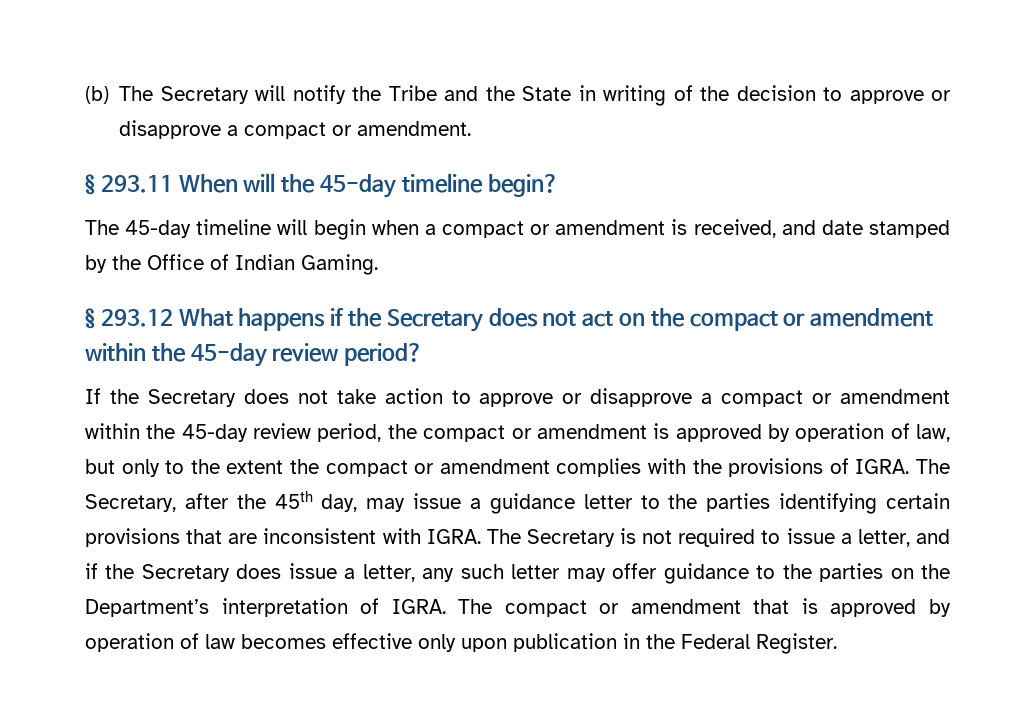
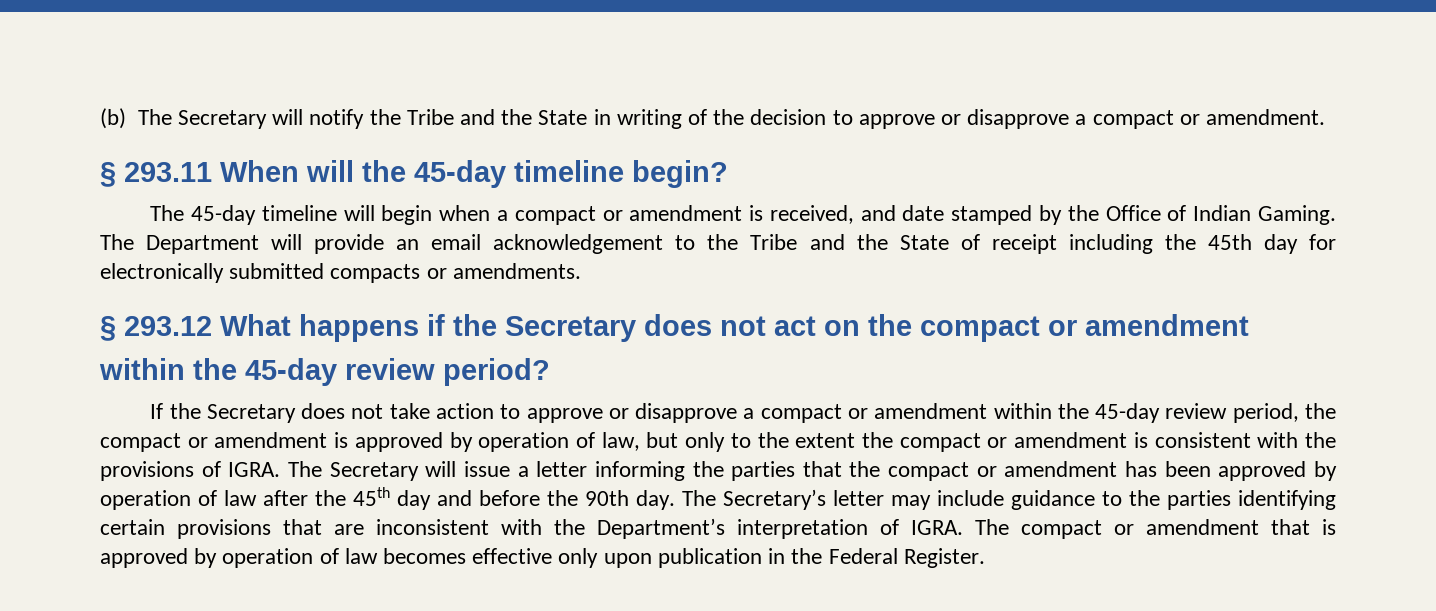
(378, 264) none -> [100,234,1336,254] [100,263,581,283] The Department will provide an email acknowledgement to the Tribe and the State of receipt including the 45th day for electronically submitted compacts or amendments.
[556,458,642,477] complies -> [1133,432,1251,448] is consistent
[85,491,633,514] Secretary, after the 45th day, may issue a guidance letter -> [329,461,1337,481] [100,487,1095,510] Secretary will issue a letter informing the parties that the compact or amendment has been approved by operation of law after the 45th day and before the 90th day. The Secretary’s letter may include guidance
[426,528,950,547] [85,563,914,584] IGRA. The Secretary is not required to issue a letter, and if the Secretary does issue a letter, any such letter may offer guidance to the parties on -> (542, 527) none

